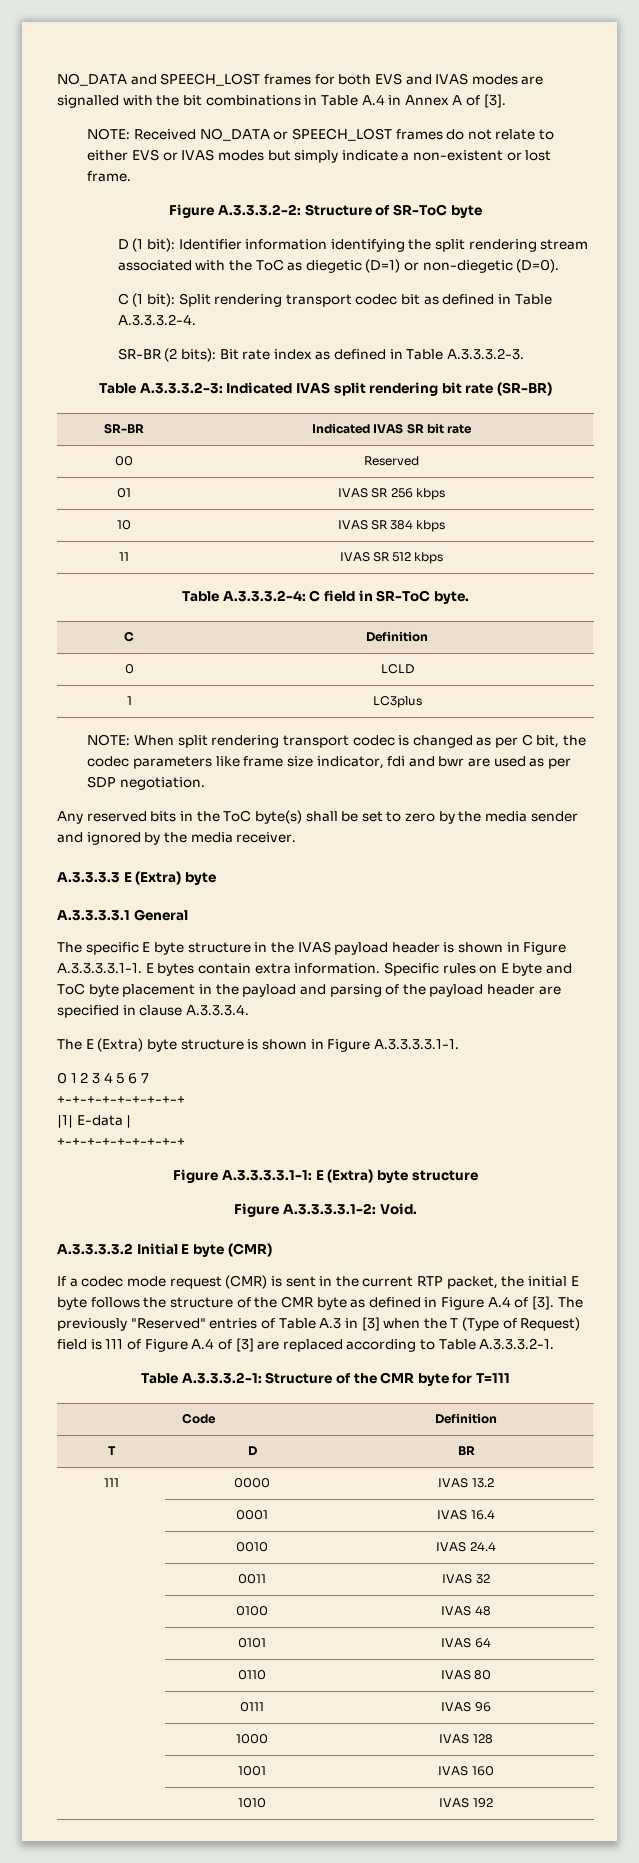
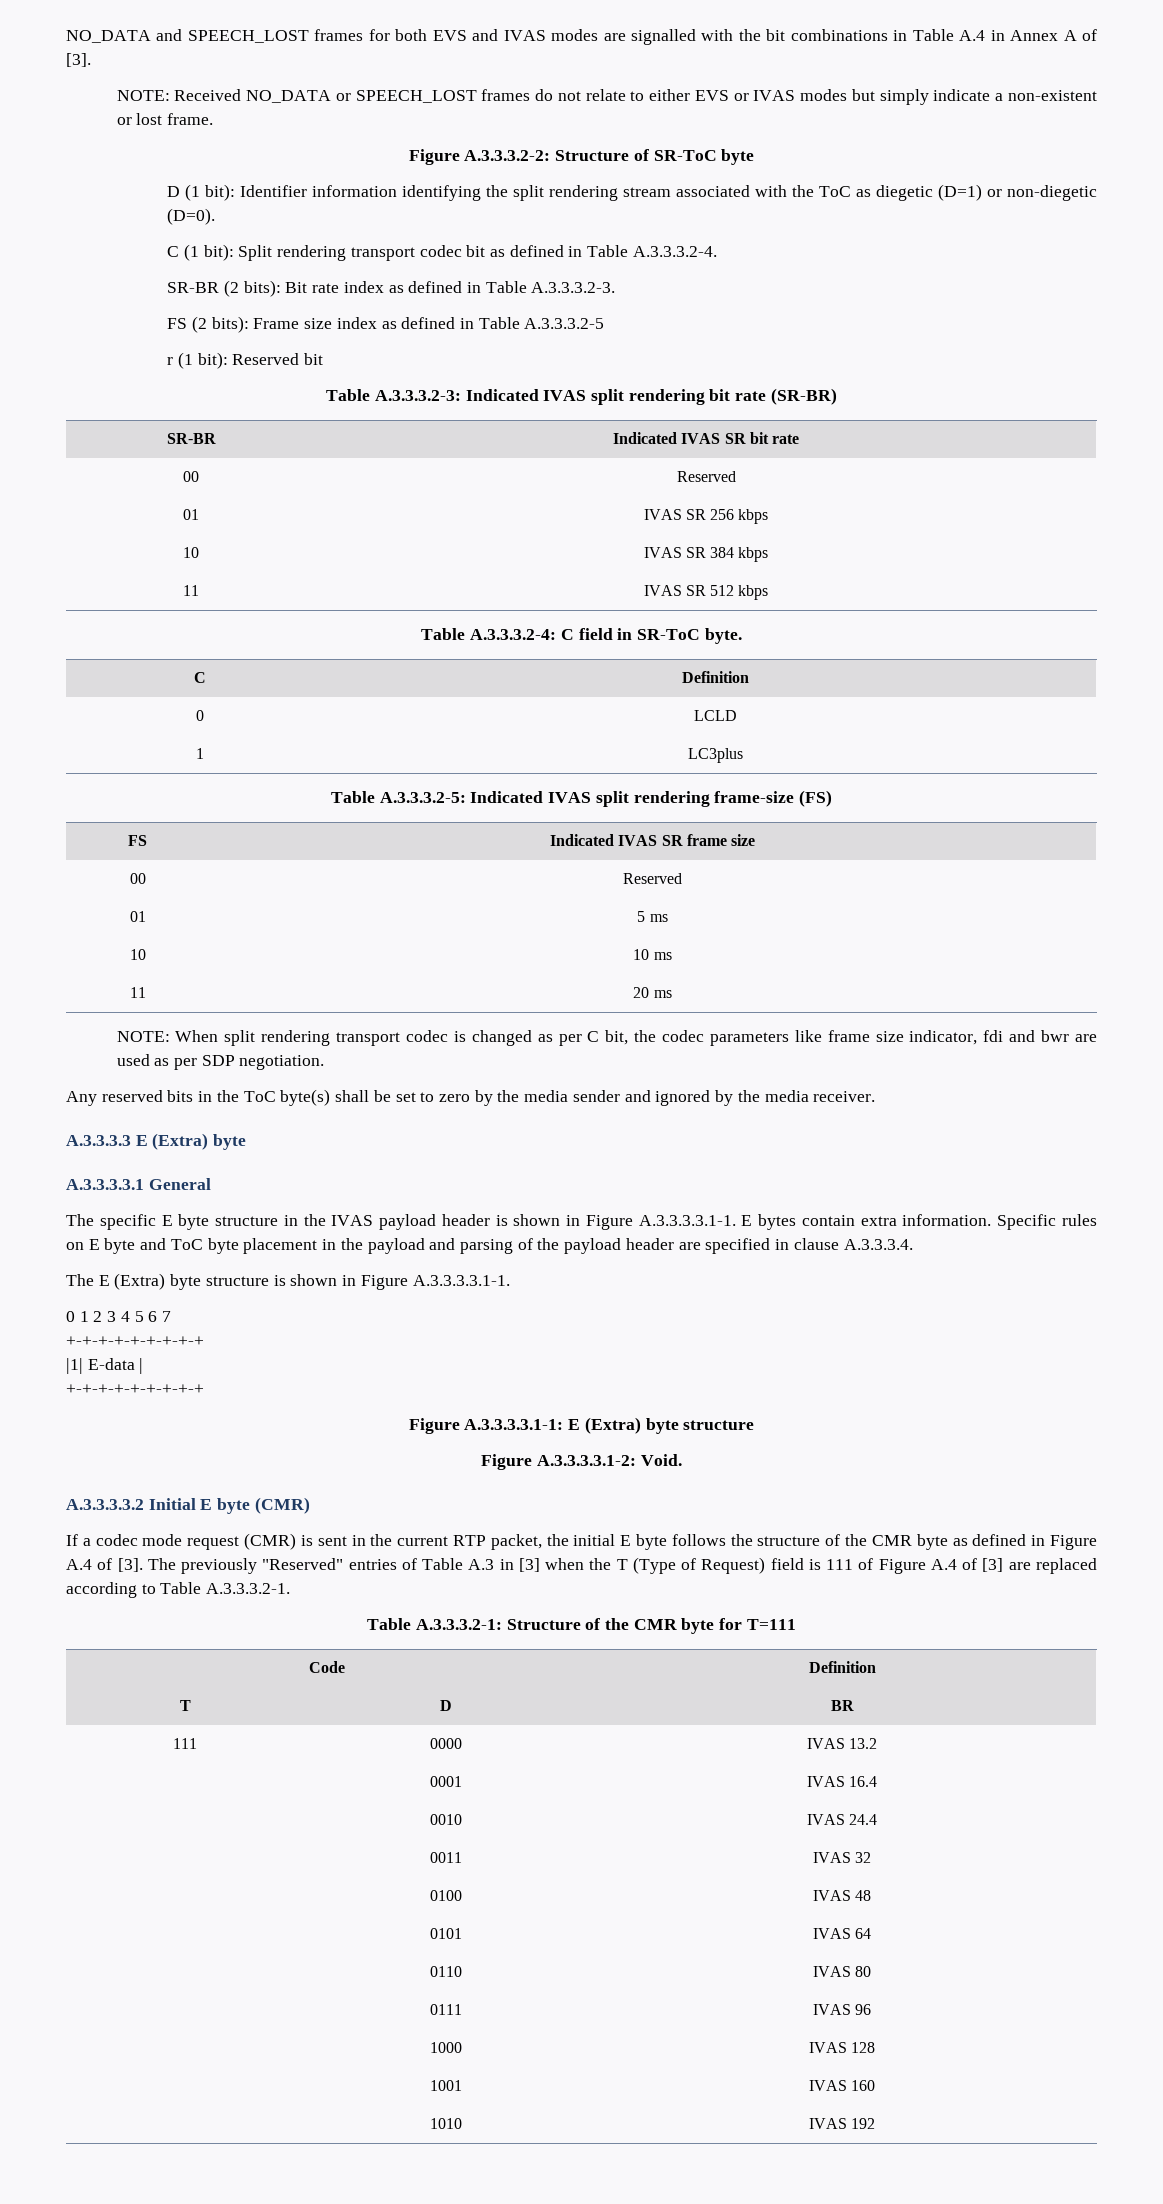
(525, 354) none -> [167,316,605,333] [167,352,324,369] // FS (2 bits): Frame size index as defined in Table A.3.3.3.2-5 // r (1 bit): Reserved bit
(422, 702) none -> [330,790,833,807] [128,835,147,846] [549,834,756,846] [129,873,146,884] [623,873,682,884] [129,911,146,922] [637,911,668,922] [129,949,146,960] [633,949,672,960] [129,987,146,998] [633,987,672,998] // Table A.3.3.3.2-5: Indicated IVAS split rendering frame-size (FS) // FS | Indicated IVAS SR frame size // 00 | Reserved // 01 | 5 ms // 10 | 10 ms // 11 | 20 ms

